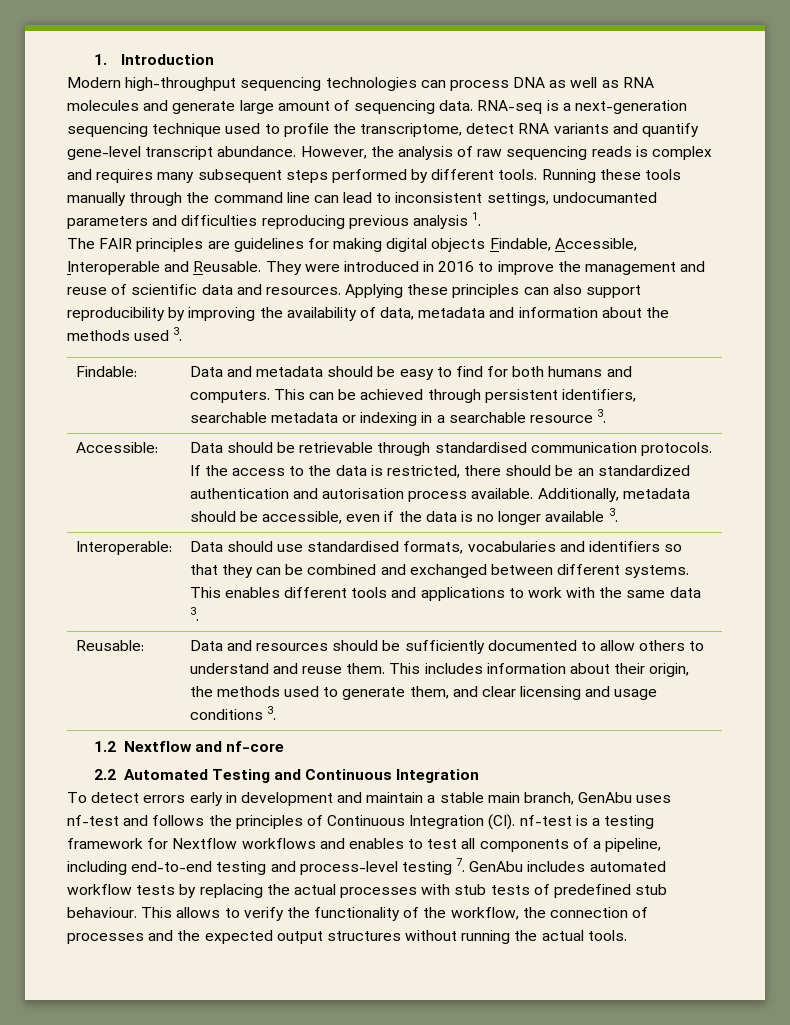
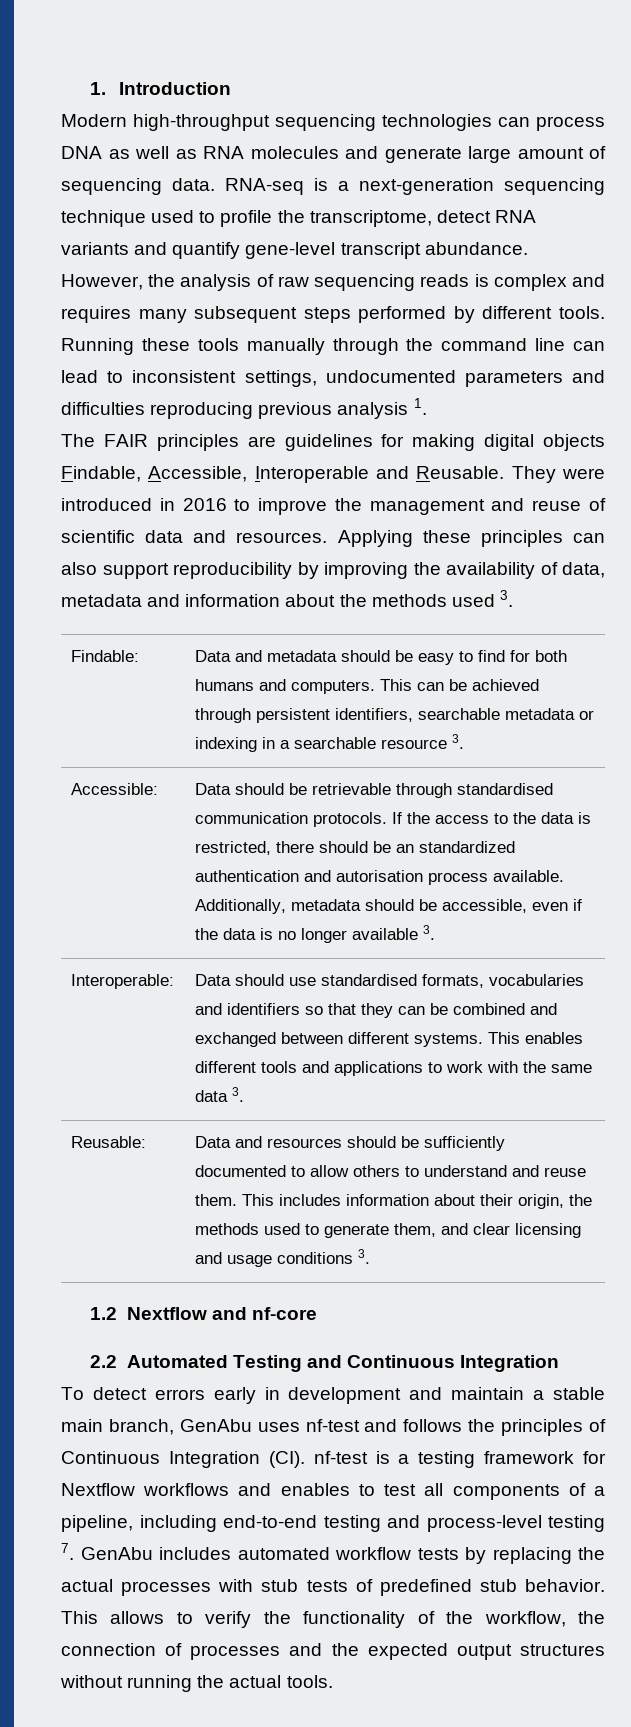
[552,192,657,203] undocumanted -> [325,370,456,383] undocumented
[67,907,137,918] behaviour. -> [525,1579,605,1592] behavior.

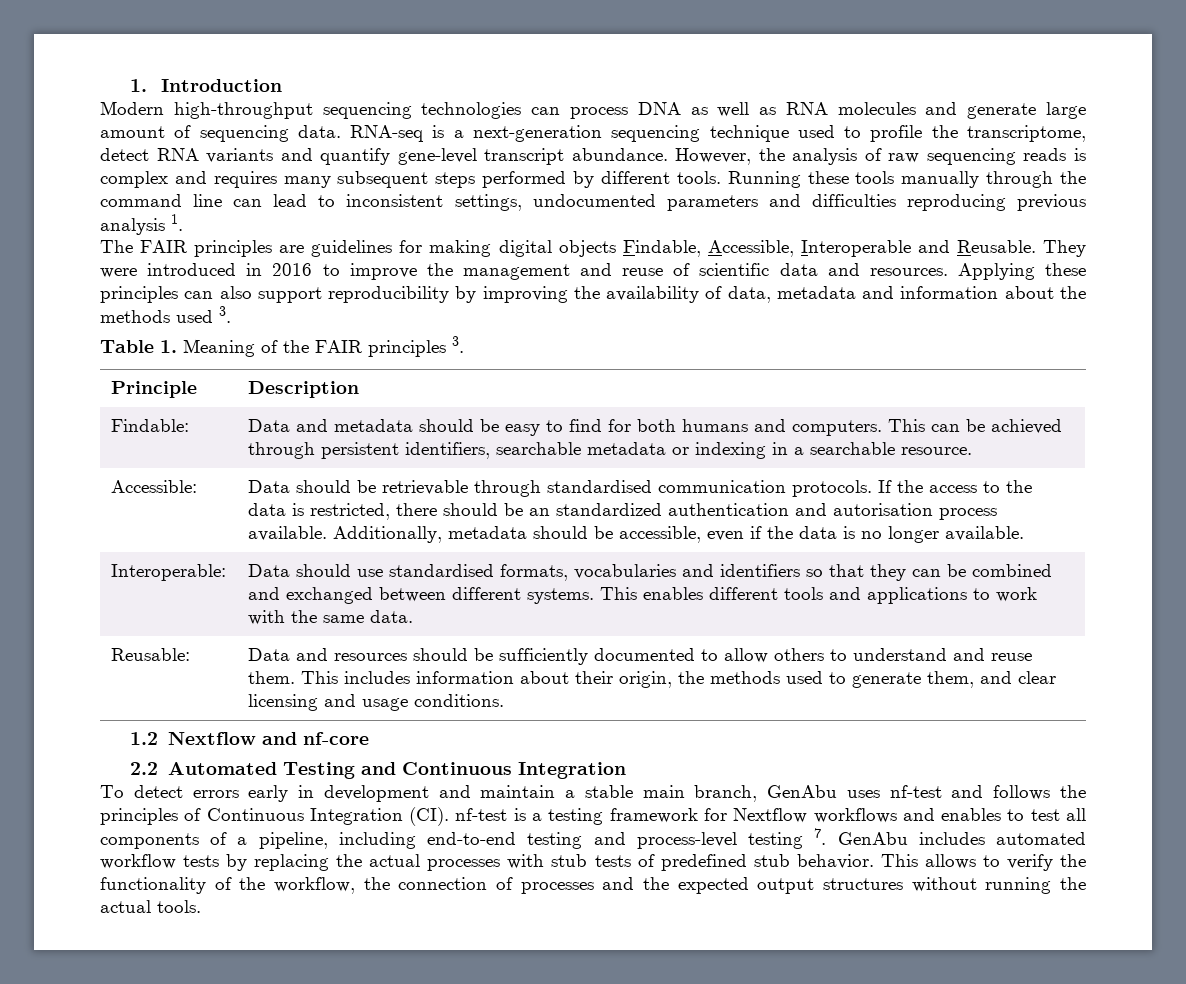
(513, 598) none -> [100,336,464,357] [110,381,197,398] [247,381,359,398] // Table 1. Meaning of the FAIR principles 3. // Principle | Description
[381,734,465,749] resource 3. -> [900,447,972,455] resource.
[352,925,436,940] available 3. -> [944,526,1024,541] available.
[195,1087,245,1102] data 3. -> [369,610,413,623] data.
[277,1249,371,1264] conditions 3. -> [413,694,504,707] conditions.

